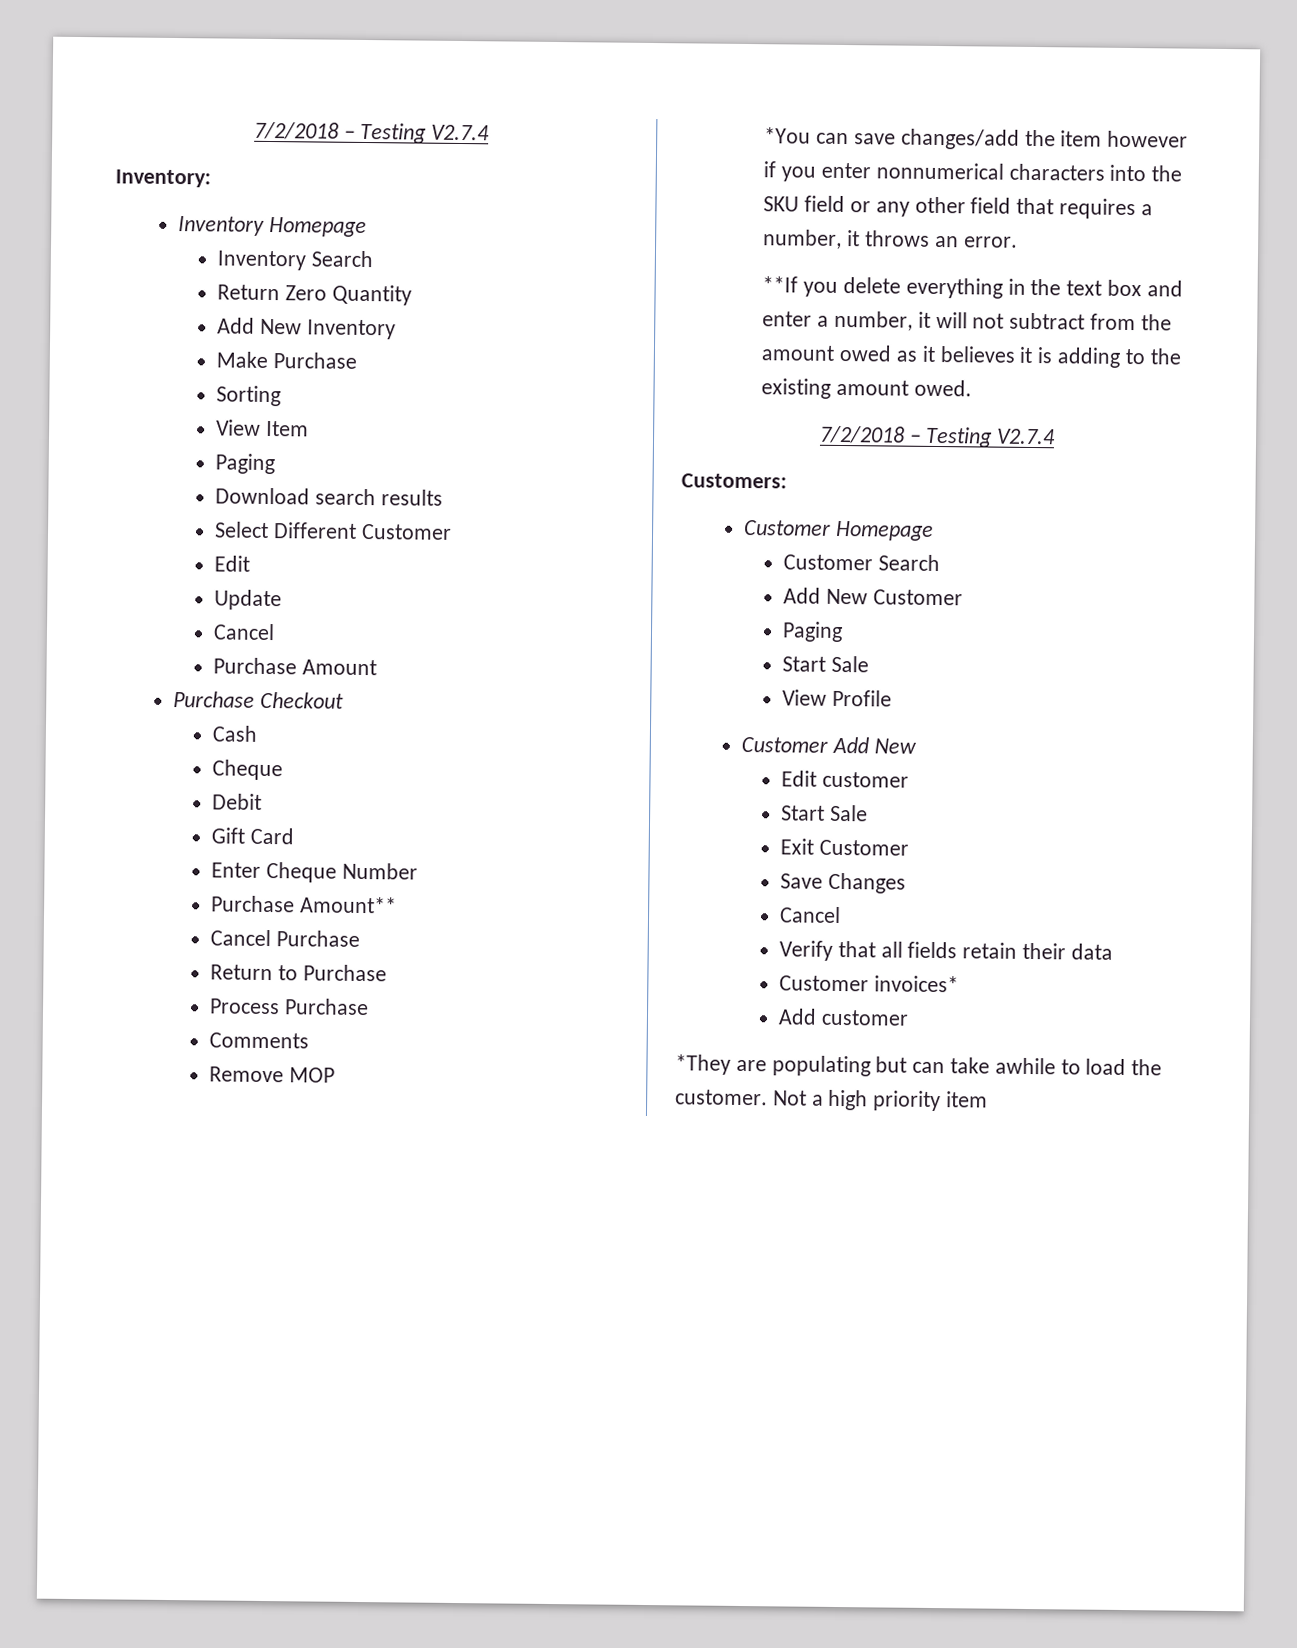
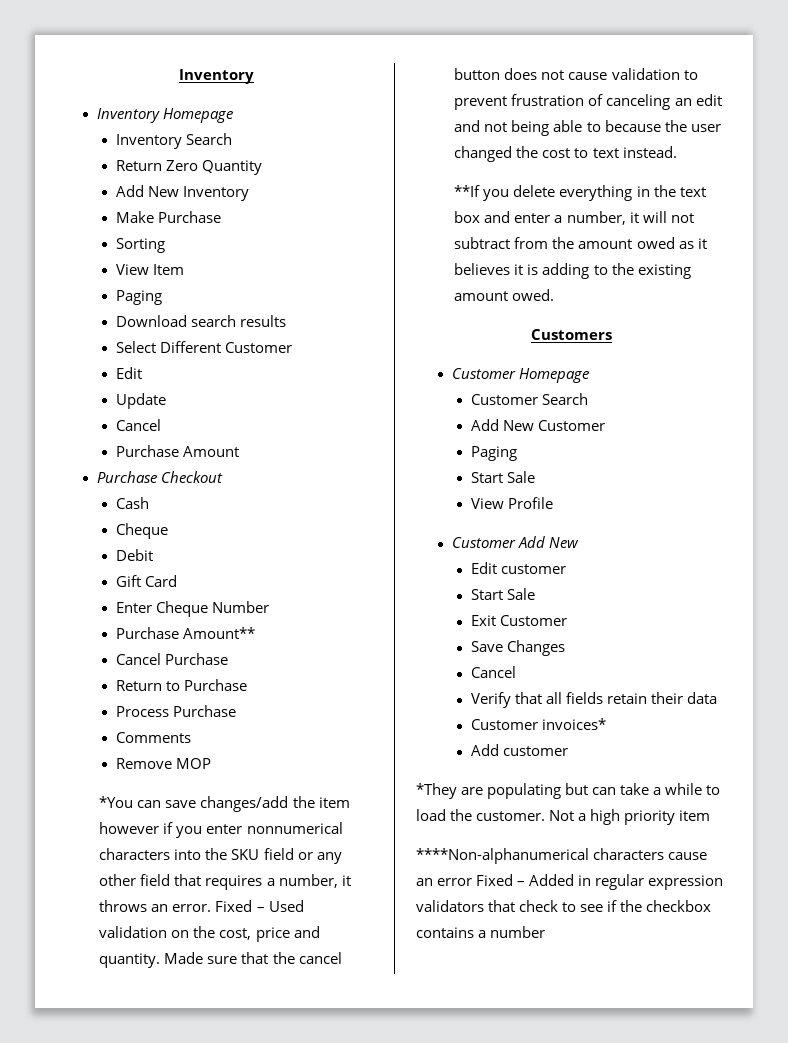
[253,121,491,144] [115,169,211,188] 7/2/2018 – Testing V2.7.4 // Inventory: -> [179,69,254,84] Inventory
(1018, 242) none -> [215,900,304,912] [99,926,320,942] [99,952,342,968] [454,68,698,80] [454,94,722,110] [454,120,721,136] [454,146,677,162] Fixed – Used validation on the cost, price and quantity. Made sure that the cancel button does not cause validation to prevent frustration of canceling an edit and not being able to because the user changed the cost to text instead.
[819,425,1057,448] [681,473,787,489] 7/2/2018 – Testing V2.7.4 // Customers: -> [531,329,612,340] Customers
[994,1057,1056,1075] awhile -> [653,783,703,795] a while
(989, 1099) none -> [416,848,708,864] [416,874,724,890] [416,900,712,912] [416,926,546,938] // ****Non-alphanumerical characters cause an error Fixed – Added in regular expression validators that check to see if the checkbox contains a number

